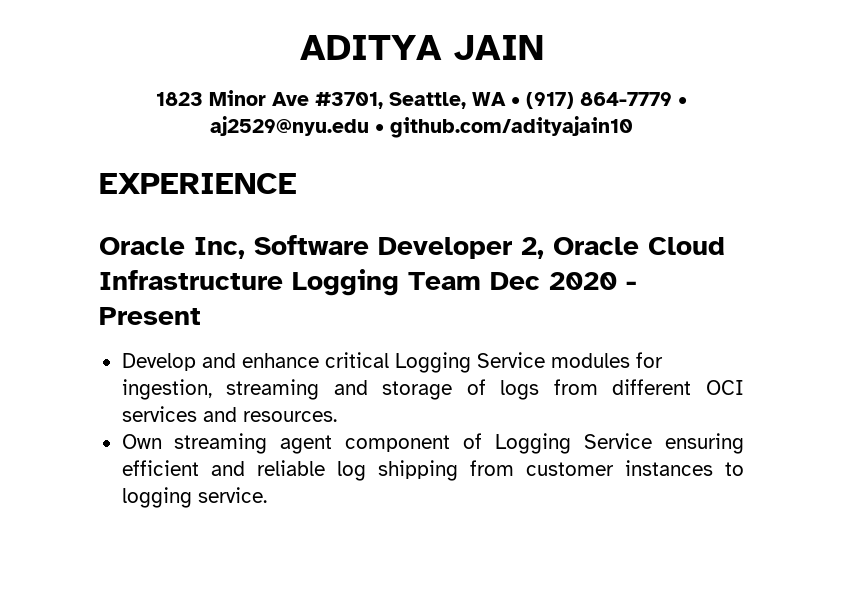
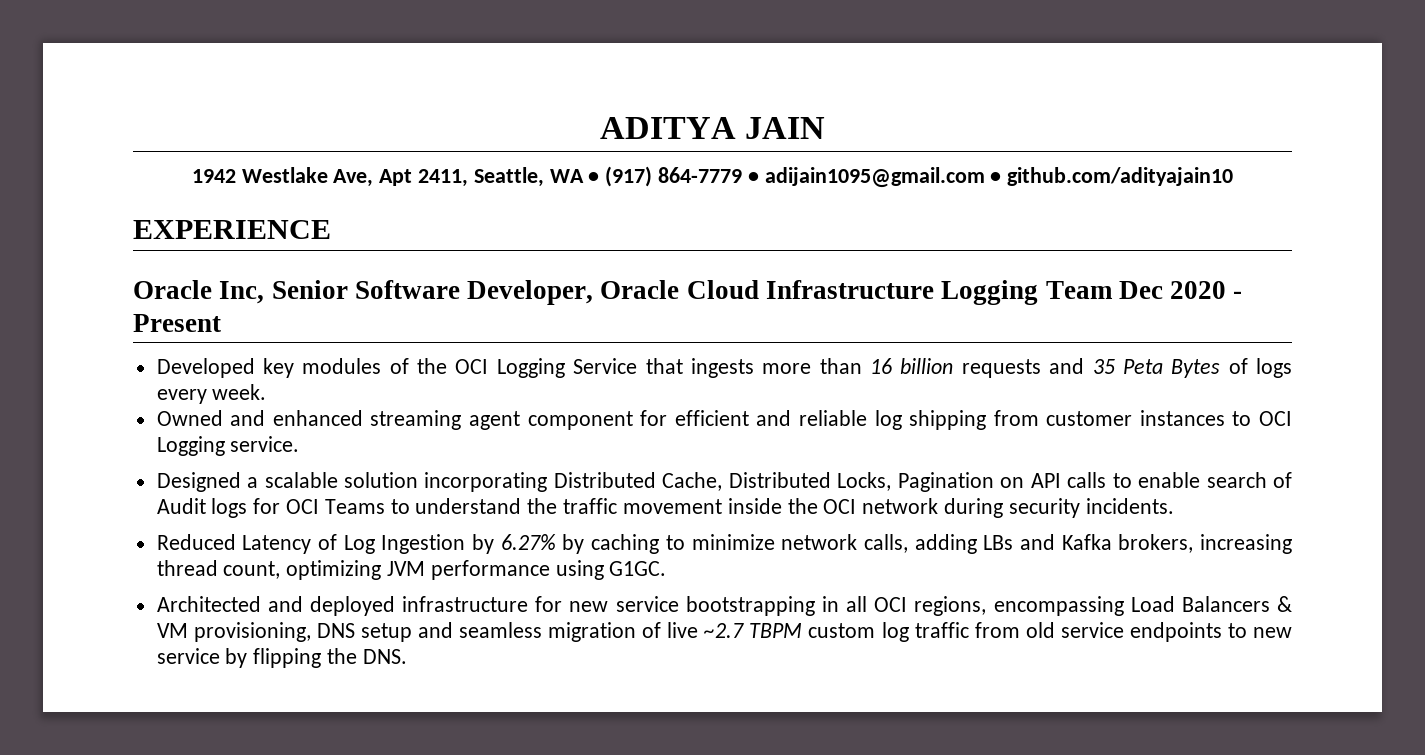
[156,90,383,109] 1823 Minor Ave #3701, -> [191,167,468,187] 1942 Westlake Ave, Apt 2411,
[210,116,369,136] aj2529@nyu.edu -> [764,167,985,188] adijain1095@gmail.com
[254,235,544,259] Software Developer 2, -> [271,280,594,305] Senior Software Developer,
[121,352,663,373] [121,379,744,400] [121,406,337,422] [121,433,744,454] Develop and enhance critical Logging Service modules for ingestion, streaming and storage of logs from different OCI services and resources. // Own streaming agent component of Logging Service ensuring -> [156,358,1292,378] [156,384,267,404] [156,410,668,430] Developed key modules of the OCI Logging Service that ingests more than 16 billion requests and 35 Peta Bytes of logs every week. // Owned and enhanced streaming agent component for
[121,487,192,508] logging -> [1259,411,1292,426] [156,436,225,456] OCI Logging
(267, 495) none -> [156,472,1292,492] [156,498,1174,518] [156,534,1293,554] [156,560,667,580] [156,596,1292,616] [156,622,1292,642] [156,648,407,668] // Designed a scalable solution incorporating Distributed Cache, Distributed Locks, Pagination on API calls to enable search of Audit logs for OCI Teams to understand the traffic movement inside the OCI network during security incidents. // Reduced Latency of Log Ingestion by 6.27% by caching to minimize network calls, adding LBs and Kafka brokers, increasing thread count, optimizing JVM performance using G1GC. // Architected and deployed infrastructure for new service bootstrapping in all OCI regions, encompassing Load Balancers & VM provisioning, DNS setup and seamless migration of live ~2.7 TBPM custom log traffic from old service endpoints to new service by flipping the DNS.

